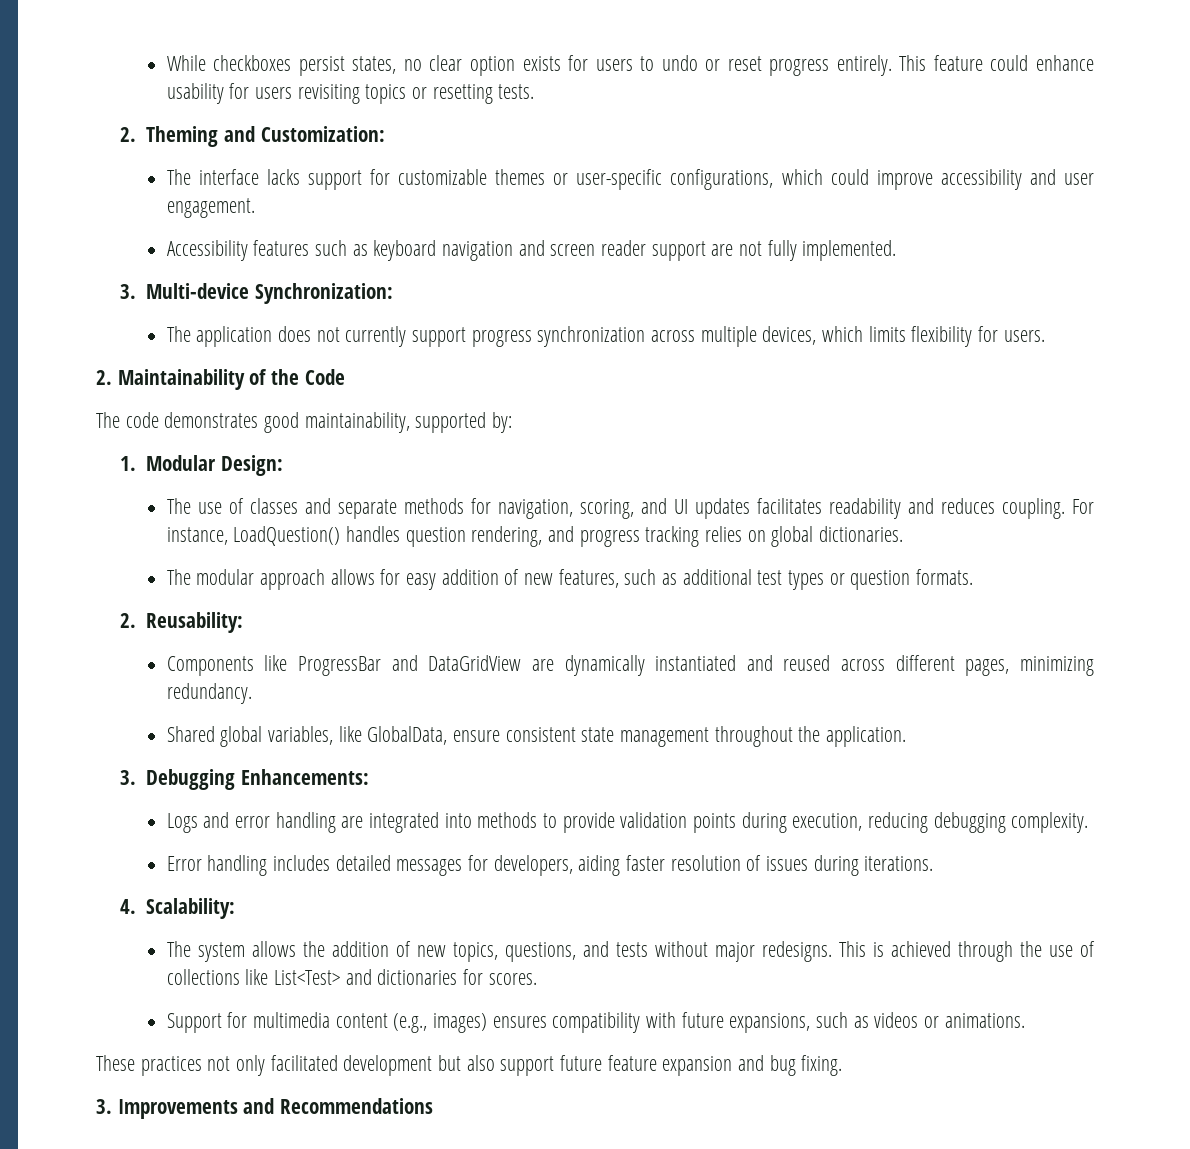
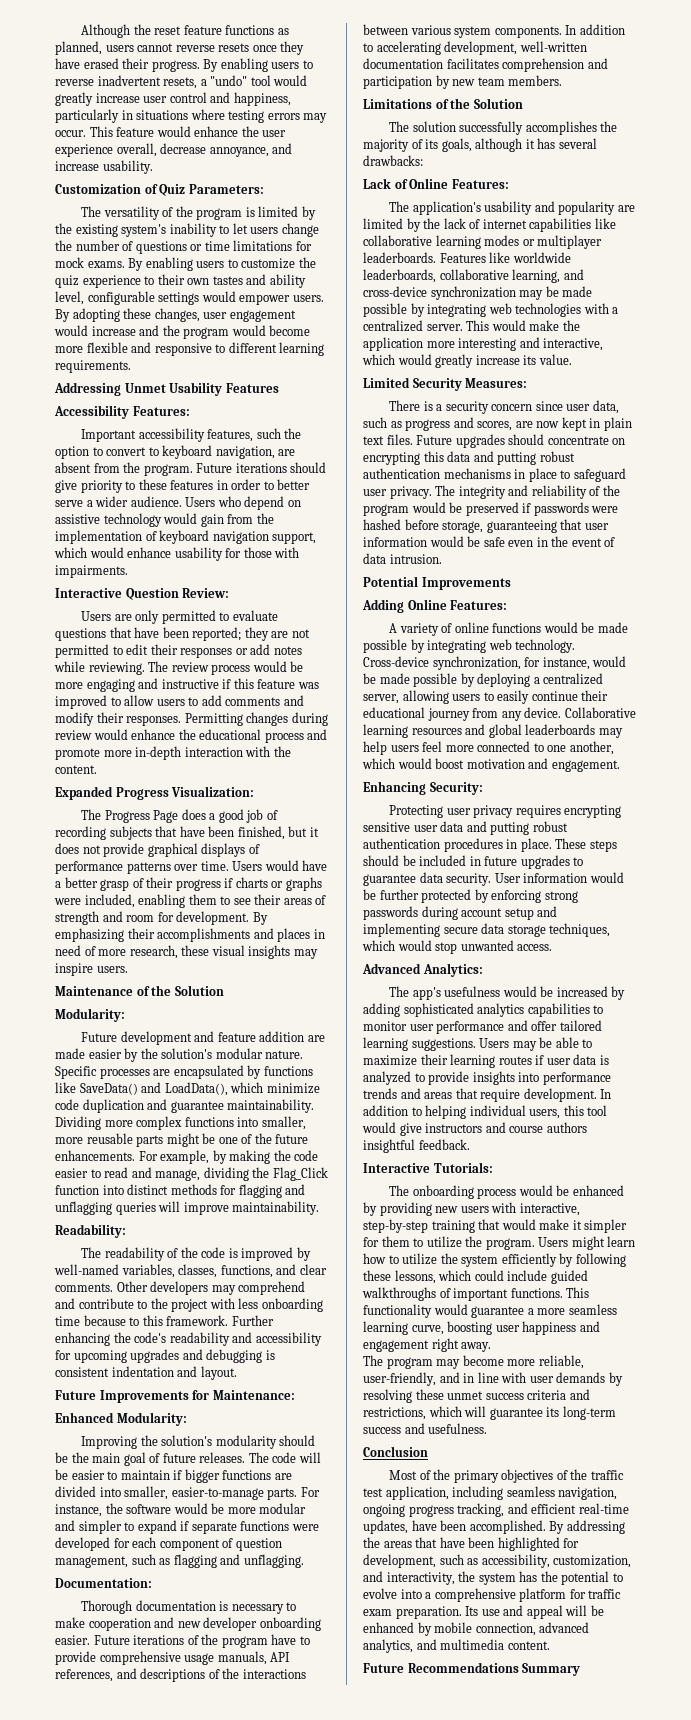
[166,55,1094,76] [166,83,535,104] [119,126,385,147] [166,169,1094,190] [166,198,255,218] [166,240,897,261] [119,283,393,304] [166,326,1045,347] [96,369,345,390] [96,412,513,433] [119,455,283,476] [166,498,1094,519] [166,526,904,547] [166,569,974,590] [119,612,244,633] [166,655,1094,676] [166,683,252,704] [166,726,907,747] [119,769,369,790] [166,812,1089,833] [166,855,934,876] [119,898,236,919] [166,941,1095,962] [166,969,537,985] [166,1012,1025,1033] [96,1055,843,1076] [96,1098,434,1119] While checkboxes persist states, no clear option exists for users to undo or reset progress entirely. This feature could enhance usability for users revisiting topics or resetting tests. // 2. Theming and Customization: // The interface lacks support for customizable themes or user-specific configurations, which could improve accessibility and user engagement. // Accessibility features such as keyboard navigation and screen reader support are not fully implemented. // 3. Multi-device Synchronization: // The application does not currently support progress synchronization across multiple devices, which limits flexibility for users. // 2. Maintainability of the Code // The code demonstrates good maintainability, supported by: // 1. Modular Design: // The use of classes and separate methods for navigation, scoring, and UI updates facilitates readability and reduces coupling. For instance, LoadQuestion() handles question rendering, and progress tracking relies on global dictionaries. // The modular approach allows for easy addition of new features, such as additional test types or question formats. // 2. Reusability: // Components like ProgressBar and DataGridView are dynamically instantiated and reused across different pages, minimizing redundancy. // Shared global variables, like GlobalData, ensure consistent state management throughout the application. // 3. Debugging Enhancements: // Logs and error handling are integrated into methods to provide validation points during execution, reducing debugging complexity. // Error handling includes detailed messages for developers, aiding faster resolution of issues during iterations. // 4. Scalability: // The system allows the addition of new topics, questions, and tests without major redesigns. This is achieved through the use of collections like List<Test> and dictionaries for scores. // Support for multimedia content (e.g., images) ensures compatibility with future expansions, such as videos or animations. // These practices not only facilitated development but also support future feature expansion and bug fixing. // 3. Improvements and Recommendations -> [81,24,289,38] [55,41,305,55] [55,58,313,72] [55,75,308,89] [55,92,291,106] [55,109,328,123] [55,126,287,137] [55,143,293,157] [55,160,153,174] [55,184,264,196] [81,206,316,220] [55,223,319,237] [55,240,312,254] [55,257,316,271] [55,274,306,288] [55,291,324,305] [55,308,296,322] [54,325,311,339] [55,342,325,356] [55,360,131,373] [54,382,279,396] [54,405,190,419] [81,428,302,442] [55,445,296,459] [55,462,327,476] [55,479,311,493] [55,496,301,510] [55,513,274,527] [55,530,317,544] [54,547,300,561] [55,565,128,578] [55,588,230,600] [81,610,278,624] [55,627,310,641] [55,644,302,658] [54,661,304,675] [55,678,319,692] [55,695,304,709] [55,712,328,726] [55,729,328,743] [55,746,291,760] [55,765,97,774] [55,786,255,800] [81,809,278,823] [55,826,319,840] [55,843,260,857] [55,860,328,874] [55,877,322,891] [54,894,327,908] [55,911,268,925] [55,928,325,942] [55,945,318,959] [55,963,128,976] [55,985,224,996] [55,1008,125,1022] [81,1031,325,1045] [55,1048,304,1062] [55,1065,313,1079] [55,1082,320,1096] [55,1099,315,1113] [55,1116,306,1130] [55,1133,309,1147] [55,1150,319,1164] [55,1167,328,1181] [55,1184,306,1198] [55,1201,320,1215] [55,1224,126,1238] [81,1247,311,1261] [54,1264,327,1278] [55,1281,306,1295] [55,1298,323,1312] [55,1315,274,1326] [55,1332,322,1346] [55,1349,275,1363] [55,1366,237,1380] [55,1390,295,1403] [55,1412,187,1426] [81,1435,316,1449] [55,1452,321,1466] [55,1469,292,1483] [55,1486,320,1500] [55,1503,307,1517] [55,1520,319,1534] [55,1537,282,1551] [55,1554,304,1568] [55,1578,152,1588] [81,1600,297,1614] [55,1617,321,1631] [55,1634,310,1648] [55,1651,291,1665] [55,1668,306,1682] [363,24,625,38] [363,41,587,55] [363,58,608,72] [363,75,563,89] [363,98,523,109] [389,121,618,135] [363,138,597,152] [363,155,423,166] [363,178,509,189] [389,201,635,215] [363,218,616,232] [363,235,603,249] [363,252,571,263] [363,269,584,283] [363,286,593,300] [363,303,619,317] [363,320,580,332] [363,337,604,351] [362,354,572,368] [363,377,528,391] [389,400,619,414] [363,417,632,431] [363,434,626,448] [363,451,575,465] [363,468,626,482] [363,485,620,499] [363,502,619,516] [363,519,609,533] [363,536,616,547] [363,553,442,564] [363,576,511,590] [362,599,508,613] [389,622,628,636] [363,639,576,653] [363,656,627,670] [363,673,604,687] [363,690,609,704] [363,707,636,721] [363,724,623,738] [363,741,614,755] [362,758,620,772] [363,781,483,795] [389,805,622,818] [363,821,568,835] [363,838,617,852] [363,855,584,869] [363,872,624,886] [363,889,578,903] [363,906,558,920] [363,923,611,937] [362,940,553,954] [362,963,483,977] [389,986,626,1000] [363,1003,604,1017] [363,1020,602,1034] [363,1037,593,1051] [363,1054,609,1068] [363,1071,611,1085] [363,1088,612,1102] [363,1105,608,1119] [362,1122,587,1136] [363,1139,470,1153] [363,1162,493,1173] [389,1185,624,1199] [363,1202,580,1216] [363,1219,628,1233] [363,1236,636,1250] [363,1253,626,1267] [363,1270,588,1284] [362,1287,590,1301] [363,1304,617,1318] [363,1321,600,1335] [363,1338,492,1352] [363,1355,584,1369] [363,1372,623,1386] [363,1389,590,1403] [363,1406,616,1420] [363,1423,488,1434] [363,1446,428,1457] [389,1469,624,1483] [363,1486,618,1500] [363,1503,629,1517] [363,1520,625,1534] [363,1537,580,1551] [363,1554,632,1568] [363,1571,623,1585] [363,1588,622,1602] [363,1605,604,1619] [363,1622,590,1636] [363,1639,550,1653] [363,1662,581,1676] Although the reset feature functions as planned, users cannot reverse resets once they have erased their progress. By enabling users to reverse inadvertent resets, a "undo" tool would greatly increase user control and happiness, particularly in situations where testing errors may occur. This feature would enhance the user experience overall, decrease annoyance, and increase usability. // Customization of Quiz Parameters: // The versatility of the program is limited by the existing system's inability to let users change the number of questions or time limitations for mock exams. By enabling users to customize the quiz experience to their own tastes and ability level, configurable settings would empower users. By adopting these changes, user engagement would increase and the program would become more flexible and responsive to different learning requirements. // Addressing Unmet Usability Features // Accessibility Features: // Important accessibility features, such the option to convert to keyboard navigation, are absent from the program. Future iterations should give priority to these features in order to better serve a wider audience. Users who depend on assistive technology would gain from the implementation of keyboard navigation support, which would enhance usability for those with impairments. // Interactive Question Review: // Users are only permitted to evaluate questions that have been reported; they are not permitted to edit their responses or add notes while reviewing. The review process would be more engaging and instructive if this feature was improved to allow users to add comments and modify their responses. Permitting changes during review would enhance the educational process and promote more in-depth interaction with the content. // Expanded Progress Visualization: // The Progress Page does a good job of recording subjects that have been finished, but it does not provide graphical displays of performance patterns over time. Users would have a better grasp of their progress if charts or graphs were included, enabling them to see their areas of strength and room for development. By emphasizing their accomplishments and places in need of more research, these visual insights may inspire users. // Maintenance of the Solution // Modularity: // Future development and feature addition are made easier by the solution's modular nature. Specific processes are encapsulated by functions like SaveData() and LoadData(), which minimize code duplication and guarantee maintainability. Dividing more complex functions into smaller, more reusable parts might be one of the future enhancements. For example, by making the code easier to read and manage, dividing the Flag_Click function into distinct methods for flagging and unflagging queries will improve maintainability. // Readability: // The readability of the code is improved by well-named variables, classes, functions, and clear comments. Other developers may comprehend and contribute to the project with less onboarding time because to this framework. Further enhancing the code's readability and accessibility for upcoming upgrades and debugging is consistent indentation and layout. // Future Improvements for Maintenance: // Enhanced Modularity: // Improving the solution's modularity should be the main goal of future releases. The code will be easier to maintain if bigger functions are divided into smaller, easier-to-manage parts. For instance, the software would be more modular and simpler to expand if separate functions were developed for each component of question management, such as flagging and unflagging. // Documentation: // Thorough documentation is necessary to make cooperation and new developer onboarding easier. Future iterations of the program have to provide comprehensive usage manuals, API references, and descriptions of the interactions between various system components. In addition to accelerating development, well-written documentation facilitates comprehension and participation by new team members. // Limitations of the Solution // The solution successfully accomplishes the majority of its goals, although it has several drawbacks: // Lack of Online Features: // The application's usability and popularity are limited by the lack of internet capabilities like collaborative learning modes or multiplayer leaderboards. Features like worldwide leaderboards, collaborative learning, and cross-device synchronization may be made possible by integrating web technologies with a centralized server. This would make the application more interesting and interactive, which would greatly increase its value. // Limited Security Measures: // There is a security concern since user data, such as progress and scores, are now kept in plain text files. Future upgrades should concentrate on encrypting this data and putting robust authentication mechanisms in place to safeguard user privacy. The integrity and reliability of the program would be preserved if passwords were hashed before storage, guaranteeing that user information would be safe even in the event of data intrusion. // Potential Improvements // Adding Online Features: // A variety of online functions would be made possible by integrating web technology. Cross-device synchronization, for instance, would be made possible by deploying a centralized server, allowing users to easily continue their educational journey from any device. Collaborative learning resources and global leaderboards may help users feel more connected to one another, which would boost motivation and engagement. // Enhancing Security: // Protecting user privacy requires encrypting sensitive user data and putting robust authentication procedures in place. These steps should be included in future upgrades to guarantee data security. User information would be further protected by enforcing strong passwords during account setup and implementing secure data storage techniques, which would stop unwanted access. // Advanced Analytics: // The app's usefulness would be increased by adding sophisticated analytics capabilities to monitor user performance and offer tailored learning suggestions. Users may be able to maximize their learning routes if user data is analyzed to provide insights into performance trends and areas that require development. In addition to helping individual users, this tool would give instructors and course authors insightful feedback. // Interactive Tutorials: // The onboarding process would be enhanced by providing new users with interactive, step-by-step training that would make it simpler for them to utilize the program. Users might learn how to utilize the system efficiently by following these lessons, which could include guided walkthroughs of important functions. This functionality would guarantee a more seamless learning curve, boosting user happiness and engagement right away. // The program may become more reliable, user-friendly, and in line with user demands by resolving these unmet success criteria and restrictions, which will guarantee its long-term success and usefulness. // Conclusion // Most of the primary objectives of the traffic test application, including seamless navigation, ongoing progress tracking, and efficient real-time updates, have been accomplished. By addressing the areas that have been highlighted for development, such as accessibility, customization, and interactivity, the system has the potential to evolve into a comprehensive platform for traffic exam preparation. Its use and appeal will be enhanced by mobile connection, advanced analytics, and multimedia content. // Future Recommendations Summary

